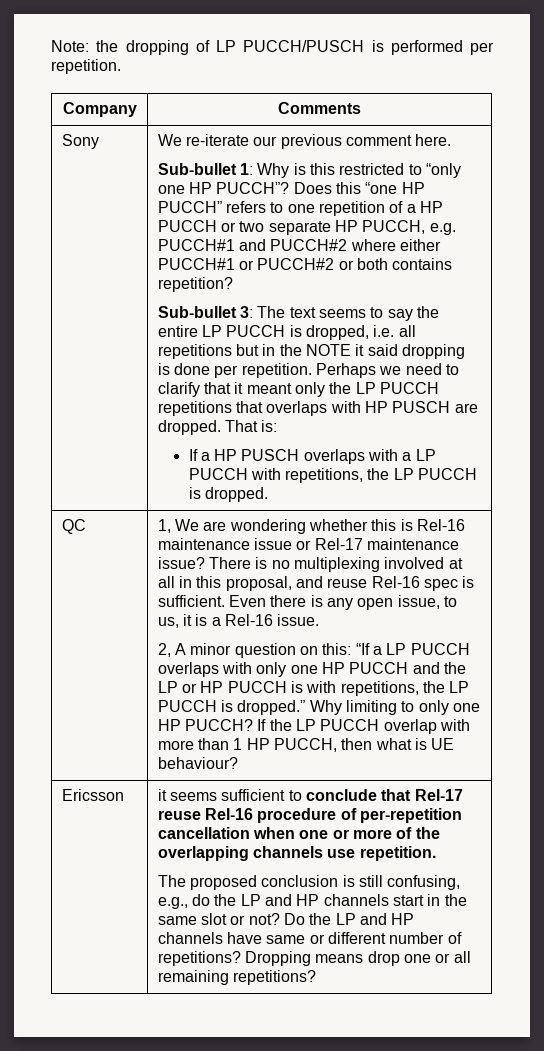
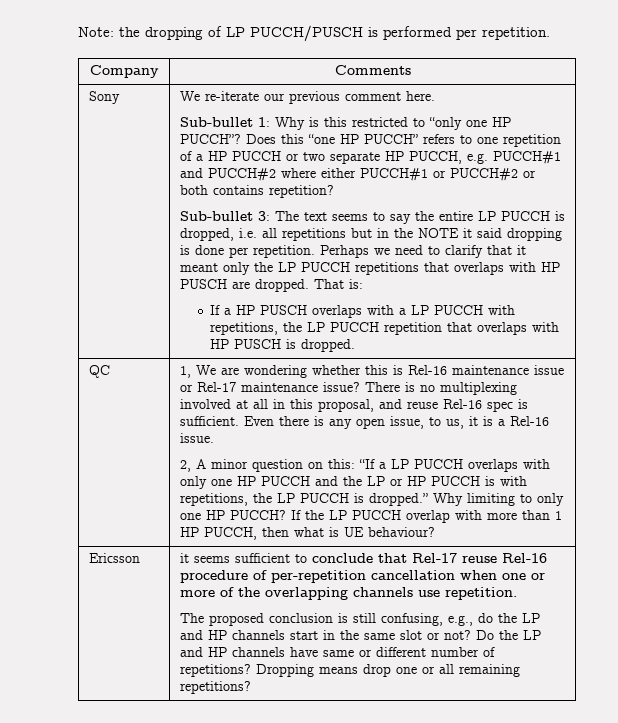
(478, 474) none -> [383,322,559,335] [209,339,281,349] repetition that overlaps with HP PUSCH

